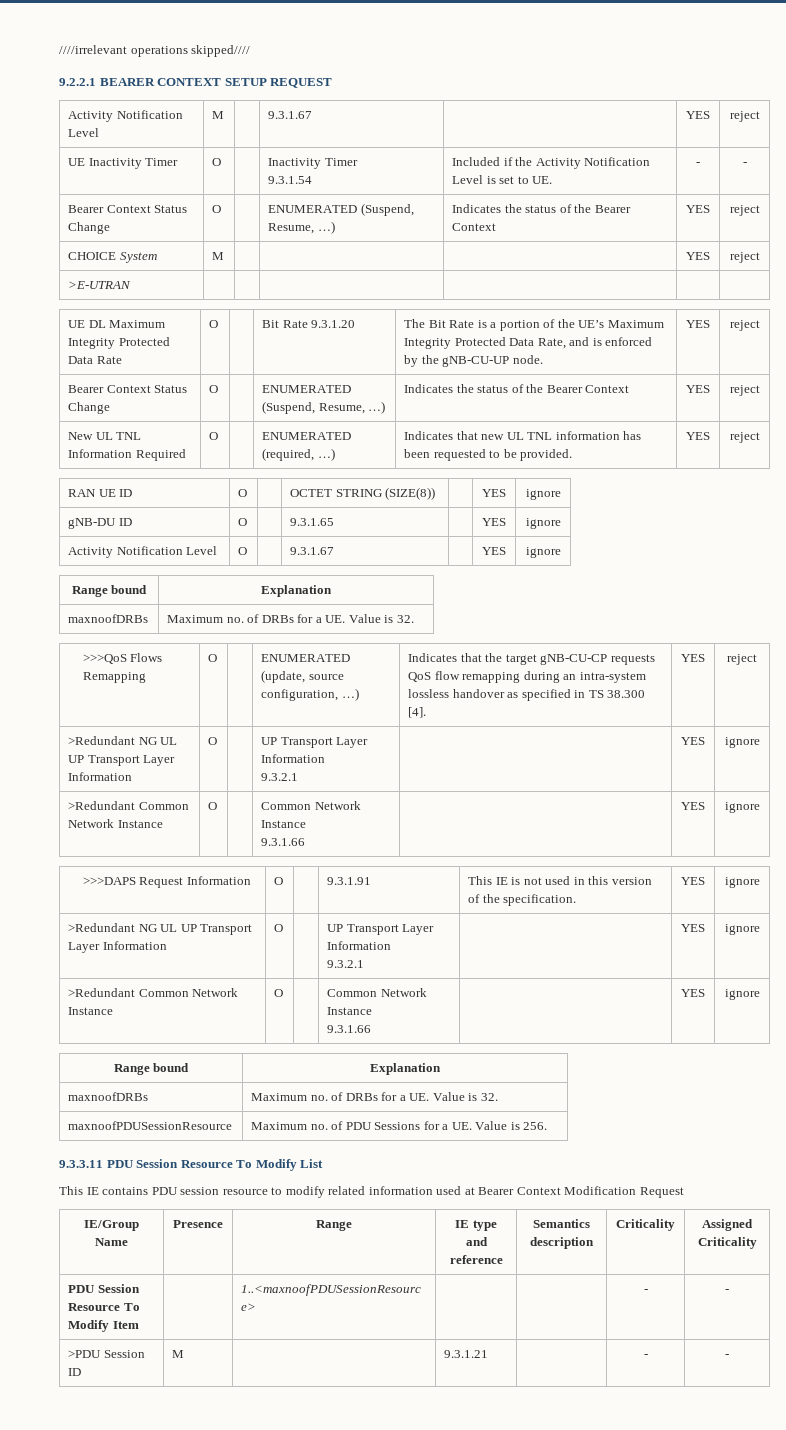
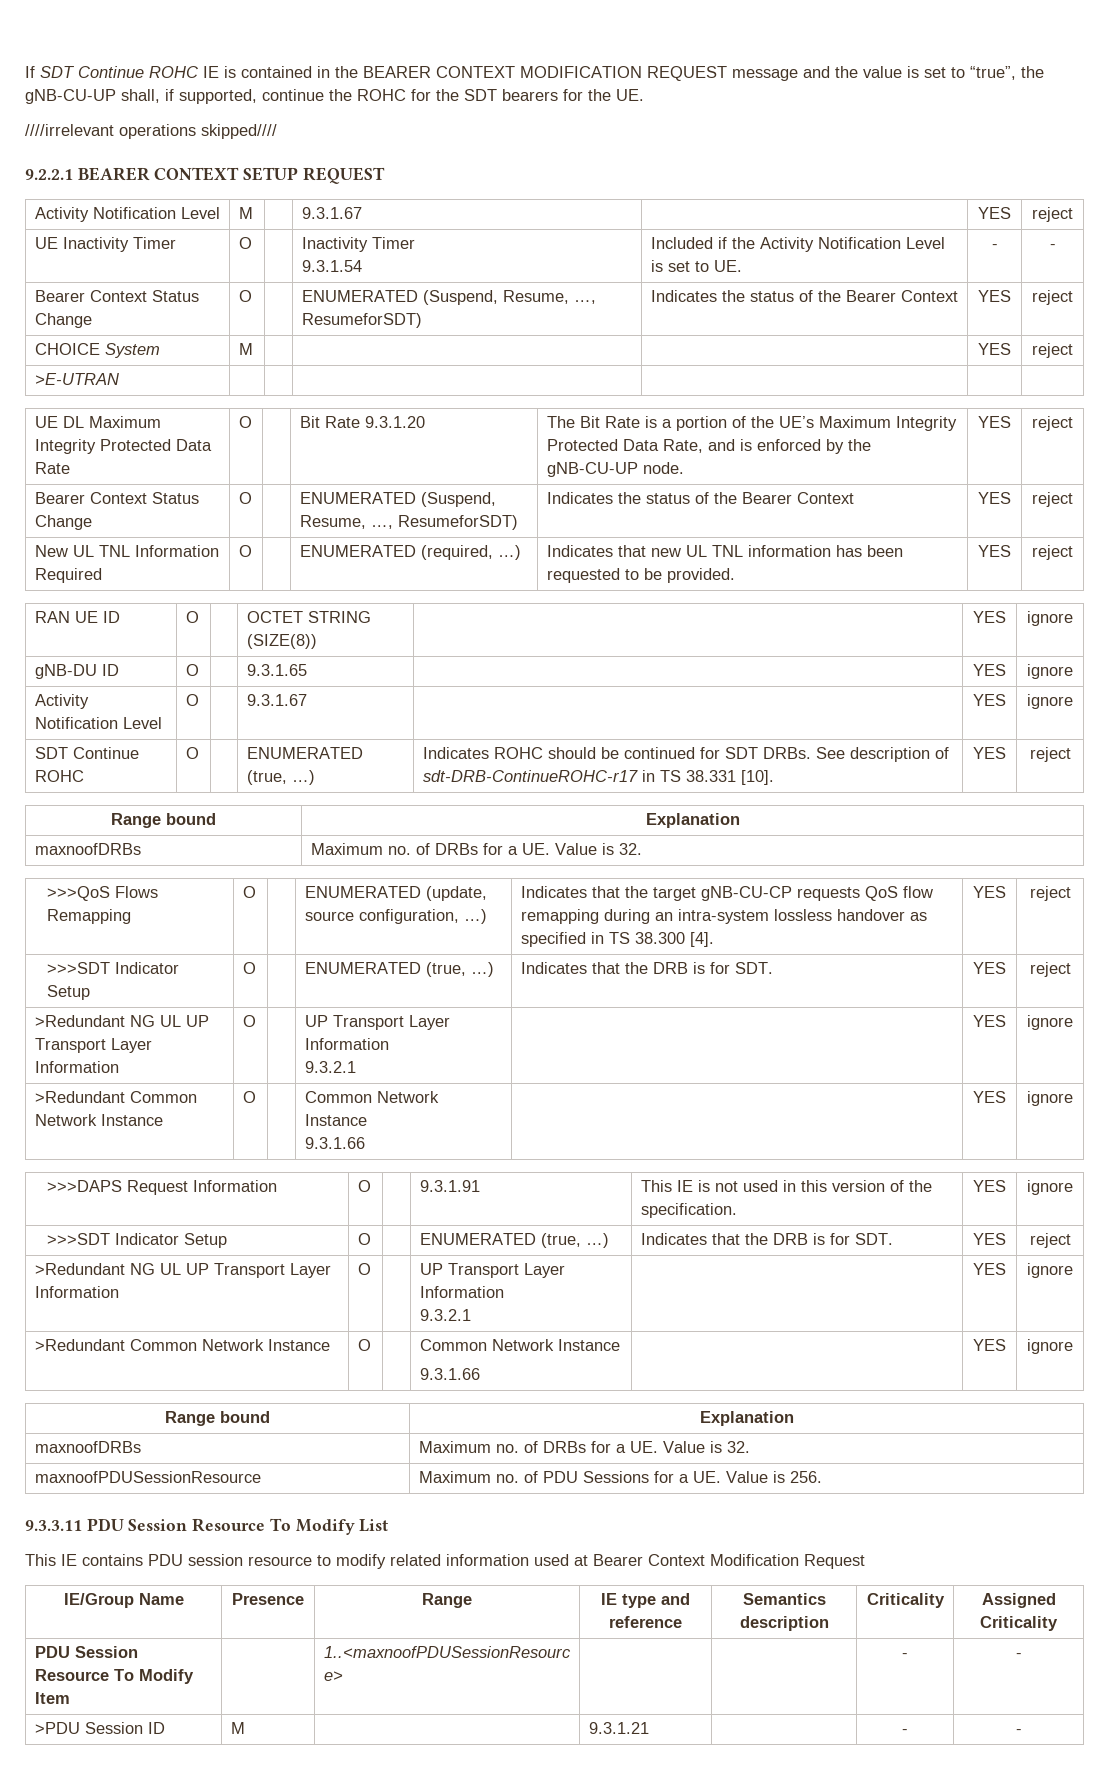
(59, 49) none -> [25,66,1044,81] [25,89,644,104] If SDT Continue ROHC IE is contained in the BEARER CONTEXT MODIFICATION REQUEST message and the value is set to “true”, the gNB-CU-UP shall, if supported, continue the ROHC for the SDT bearers for the UE. //
[317,221,335,234] …) -> [573,300,596,304] [301,313,422,328] …, ResumeforSDT)
[368,401,386,414] …) -> [370,515,518,530] …, ResumeforSDT)
(561, 552) none -> [34,747,139,759] [34,770,84,782] [185,747,199,759] [246,747,363,759] [246,770,315,785] [422,747,949,762] [422,770,774,785] [973,747,1006,759] [1029,747,1071,762] // SDT Continue ROHC | O | | ENUMERATED (true, …) | Indicates ROHC should be continued for SDT DRBs. See description of sdt-DRB-ContinueROHC-r17 in TS 38.331 [10]. | YES | reject
(757, 659) none -> [46,962,179,974] [46,985,90,1000] [242,962,256,974] [304,962,494,977] [520,962,773,974] [973,962,1006,974] [1029,962,1071,977] // >>>SDT Indicator Setup | O | | ENUMERATED (true, …) | Indicates that the DRB is for SDT. | YES | reject
(760, 882) none -> [46,1233,227,1248] [357,1233,371,1245] [419,1233,609,1248] [640,1233,893,1245] [973,1233,1006,1245] [1029,1233,1071,1248] // >>>SDT Indicator Setup | O | | ENUMERATED (true, …) | Indicates that the DRB is for SDT. | YES | reject

